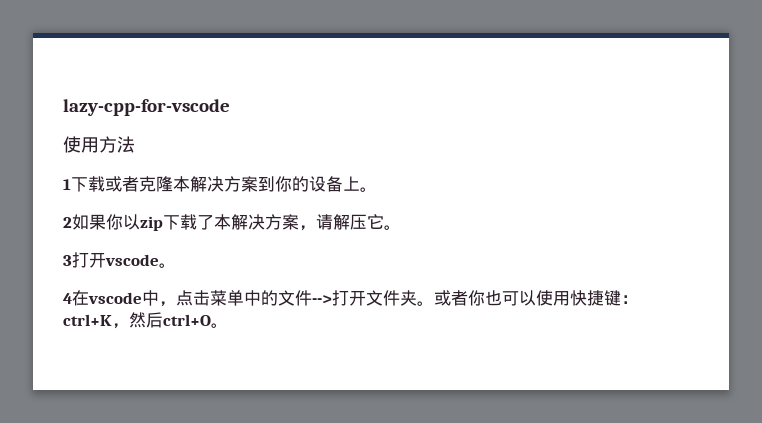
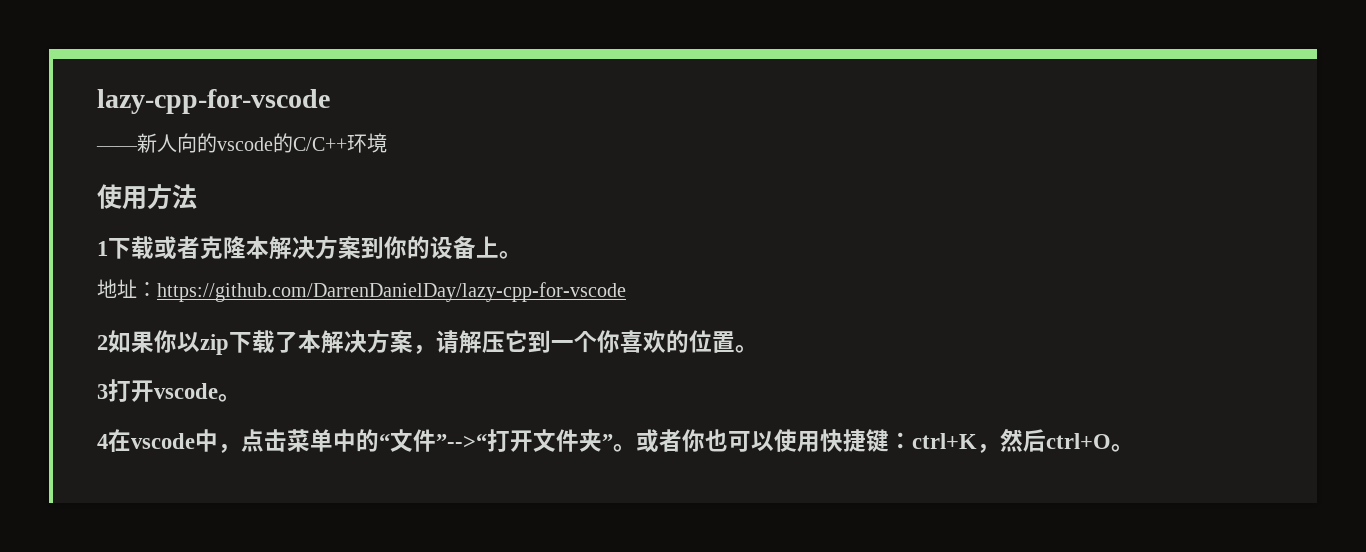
(230, 107) none -> [96,133,387,153] // ——新人向的vscode的C/C++环境
(377, 189) none -> [97,279,626,302] // 地址：https://github.com/DarrenDanielDay/lazy-cpp-for-vscode
(384, 221) none -> [528,330,735,353] 到一个你喜欢的位置
[278,290,332,306] 文件--> -> [379,429,487,452] “文件”-->“
(417, 298) none -> [602,434,613,449] ”

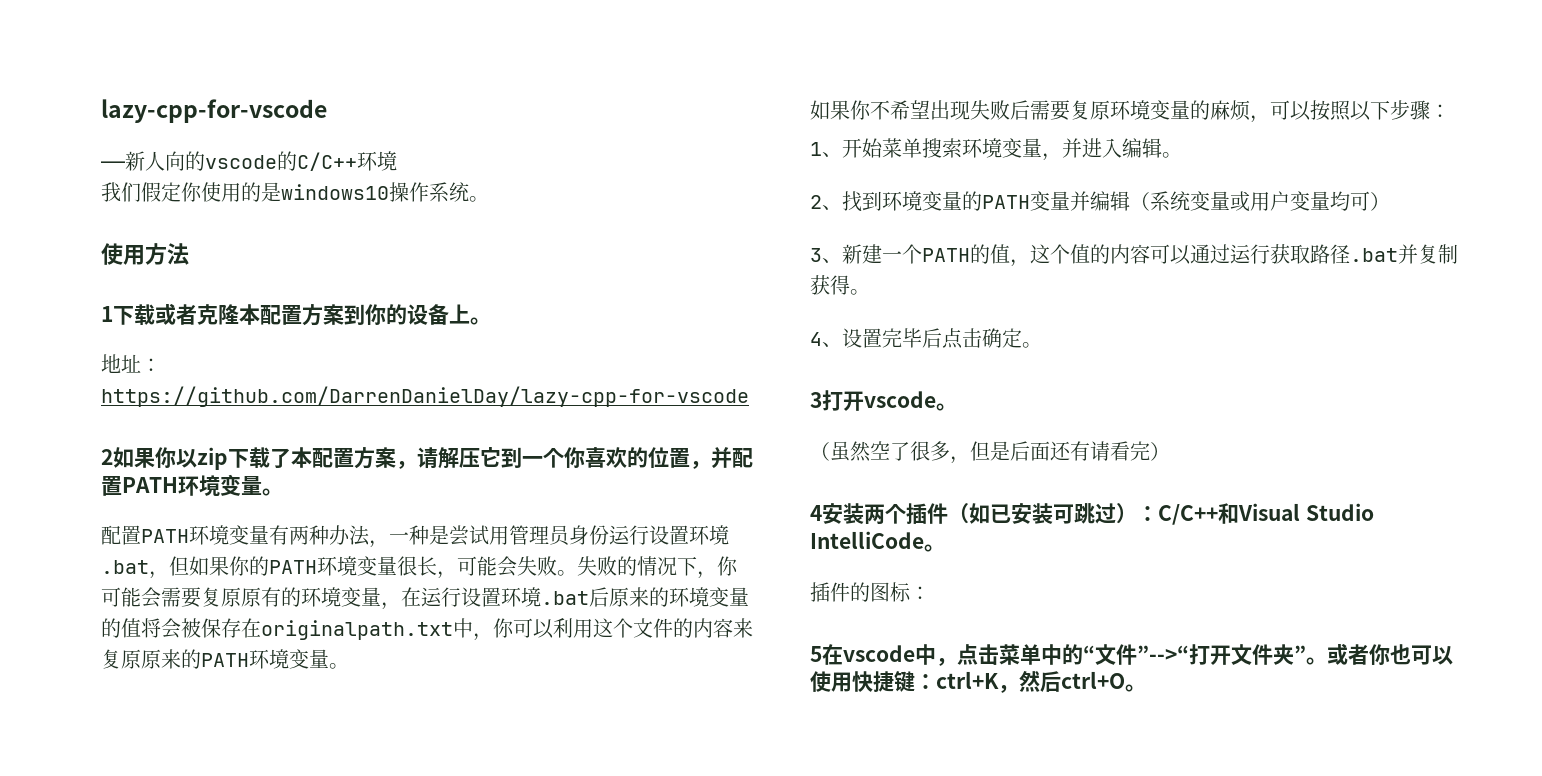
(387, 143) none -> [101,182,489,202] // 我们假定你使用的是windows10操作系统。
[269,236,315,260] 解决 -> [260,305,302,325] 配置
[321,330,367,354] 解决 -> [312,448,354,468] 配置
[735,345,758,353] [97,379,241,402] [97,434,108,449] 。 // 3打开vscode。 // 4 -> [690,447,753,469] [101,474,283,496] [101,525,729,548] [101,556,738,579] [101,587,749,610] [101,618,753,641] [101,649,349,669] [810,100,1450,123] [810,138,1182,161] [810,191,1390,212] [810,244,1458,267] [810,275,870,295] [810,328,1042,349] [810,390,957,411] [810,441,1170,464] [810,503,1374,525] [810,531,945,552] [810,582,930,602] [810,646,822,662] ，并配置PATH环境变量。 // 配置PATH环境变量有两种办法，一种是尝试用管理员身份运行设置环境.bat，但如果你的PATH环境变量很长，可能会失败。失败的情况下，你可能会需要复原原有的环境变量，在运行设置环境.bat后原来的环境变量的值将会被保存在originalpath.txt中，你可以利用这个文件的内容来复原原来的PATH环境变量。 // 如果你不希望出现失败后需要复原环境变量的麻烦，可以按照以下步骤： // 1、开始菜单搜索环境变量，并进入编辑。 // 2、找到环境变量的PATH变量并编辑（系统变量或用户变量均可） // 3、新建一个PATH的值，这个值的内容可以通过运行获取路径.bat并复制获得。 // 4、设置完毕后点击确定。 // 3打开vscode。 // （虽然空了很多，但是后面还有请看完） // 4安装两个插件（如已安装可跳过）：C/C++和Visual Studio IntelliCode。 // 插件的图标： // 5

